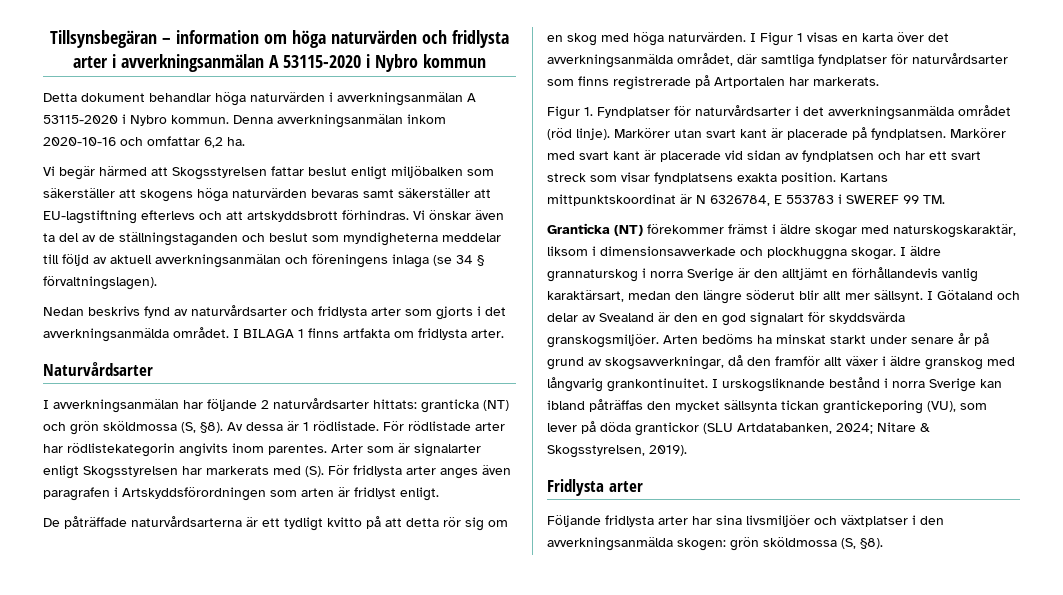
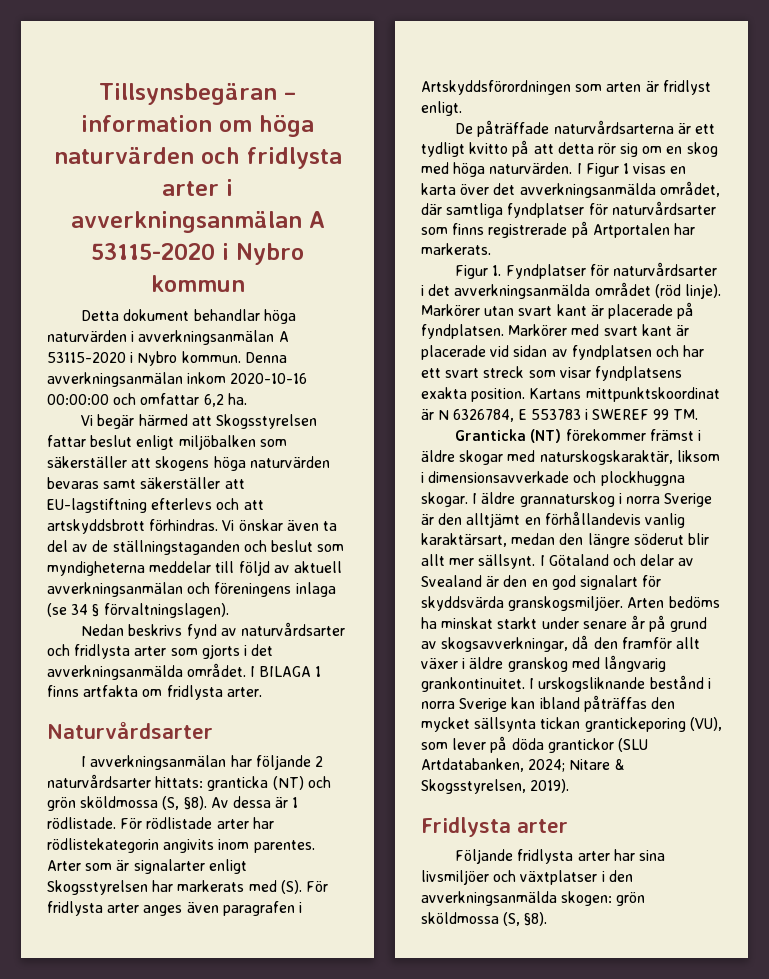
(116, 141) none -> [47,394,109,405] 00:00:00

